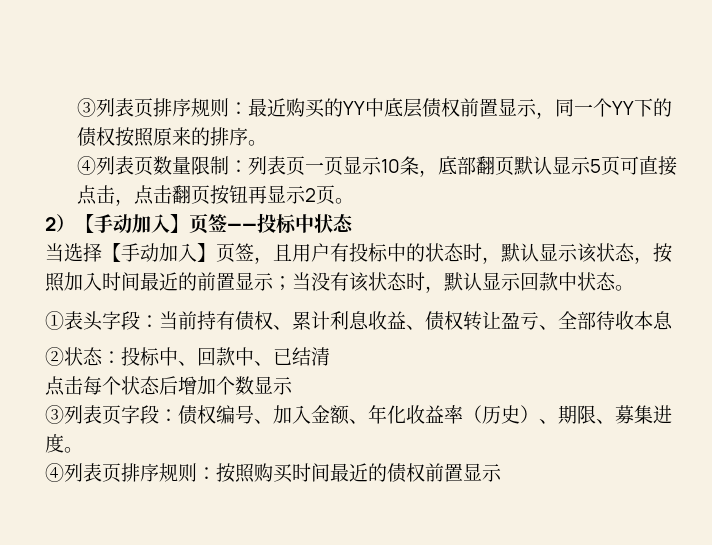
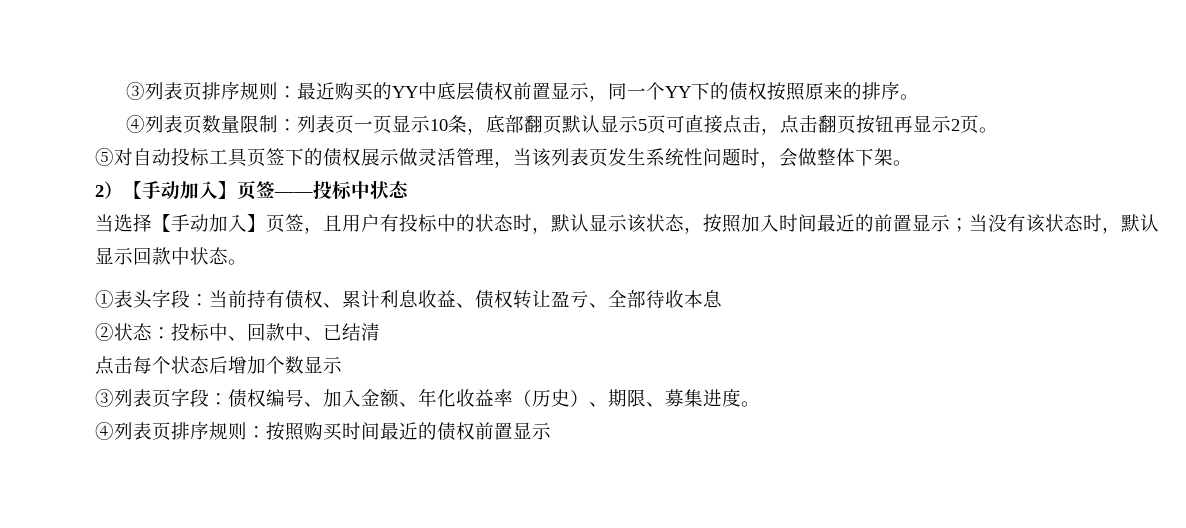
(355, 201) none -> [95,148,912,168] // ⑤对自动投标工具页签下的债权展示做灵活管理，当该列表页发生系统性问题时，会做整体下架。

